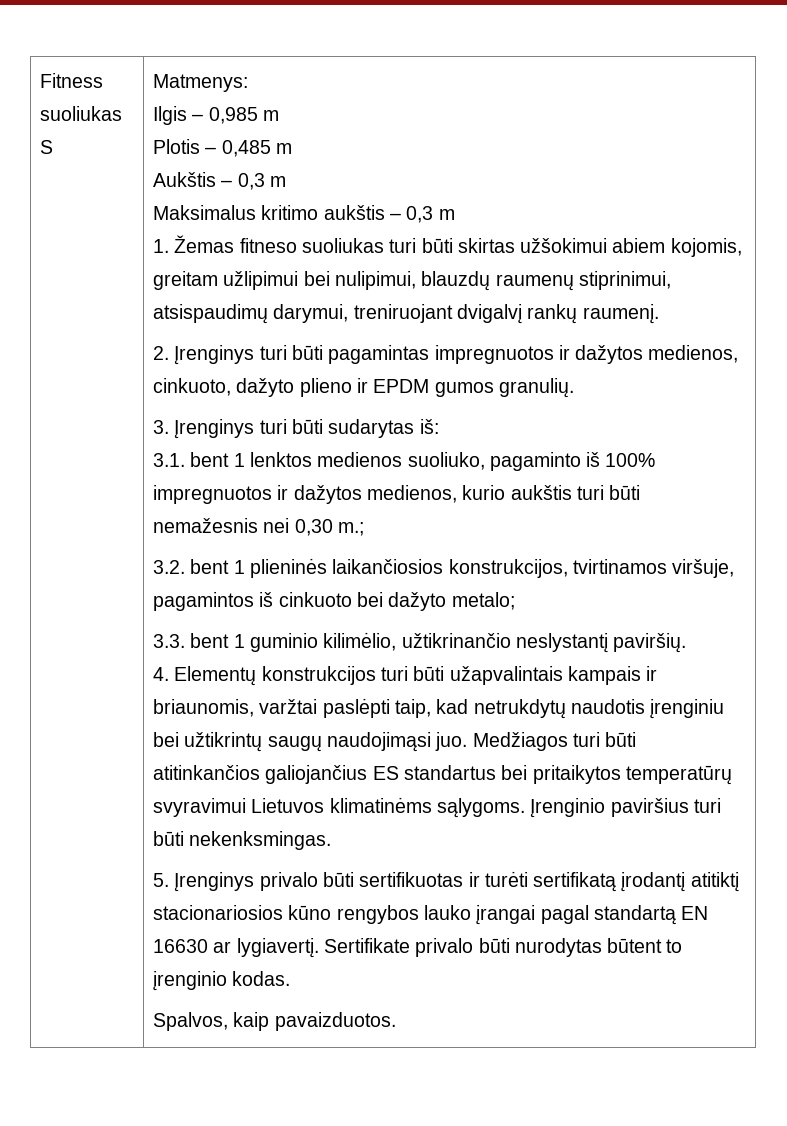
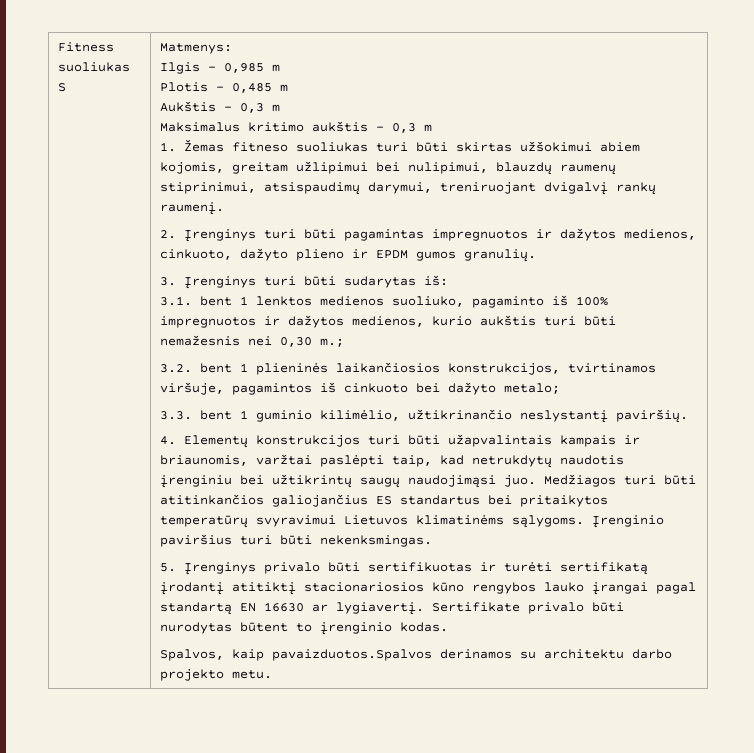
[274,1012,396,1031] pavaizduotos. -> [272,649,673,661] [160,669,273,681] pavaizduotos.Spalvos derinamos su architektu darbo projekto metu.

